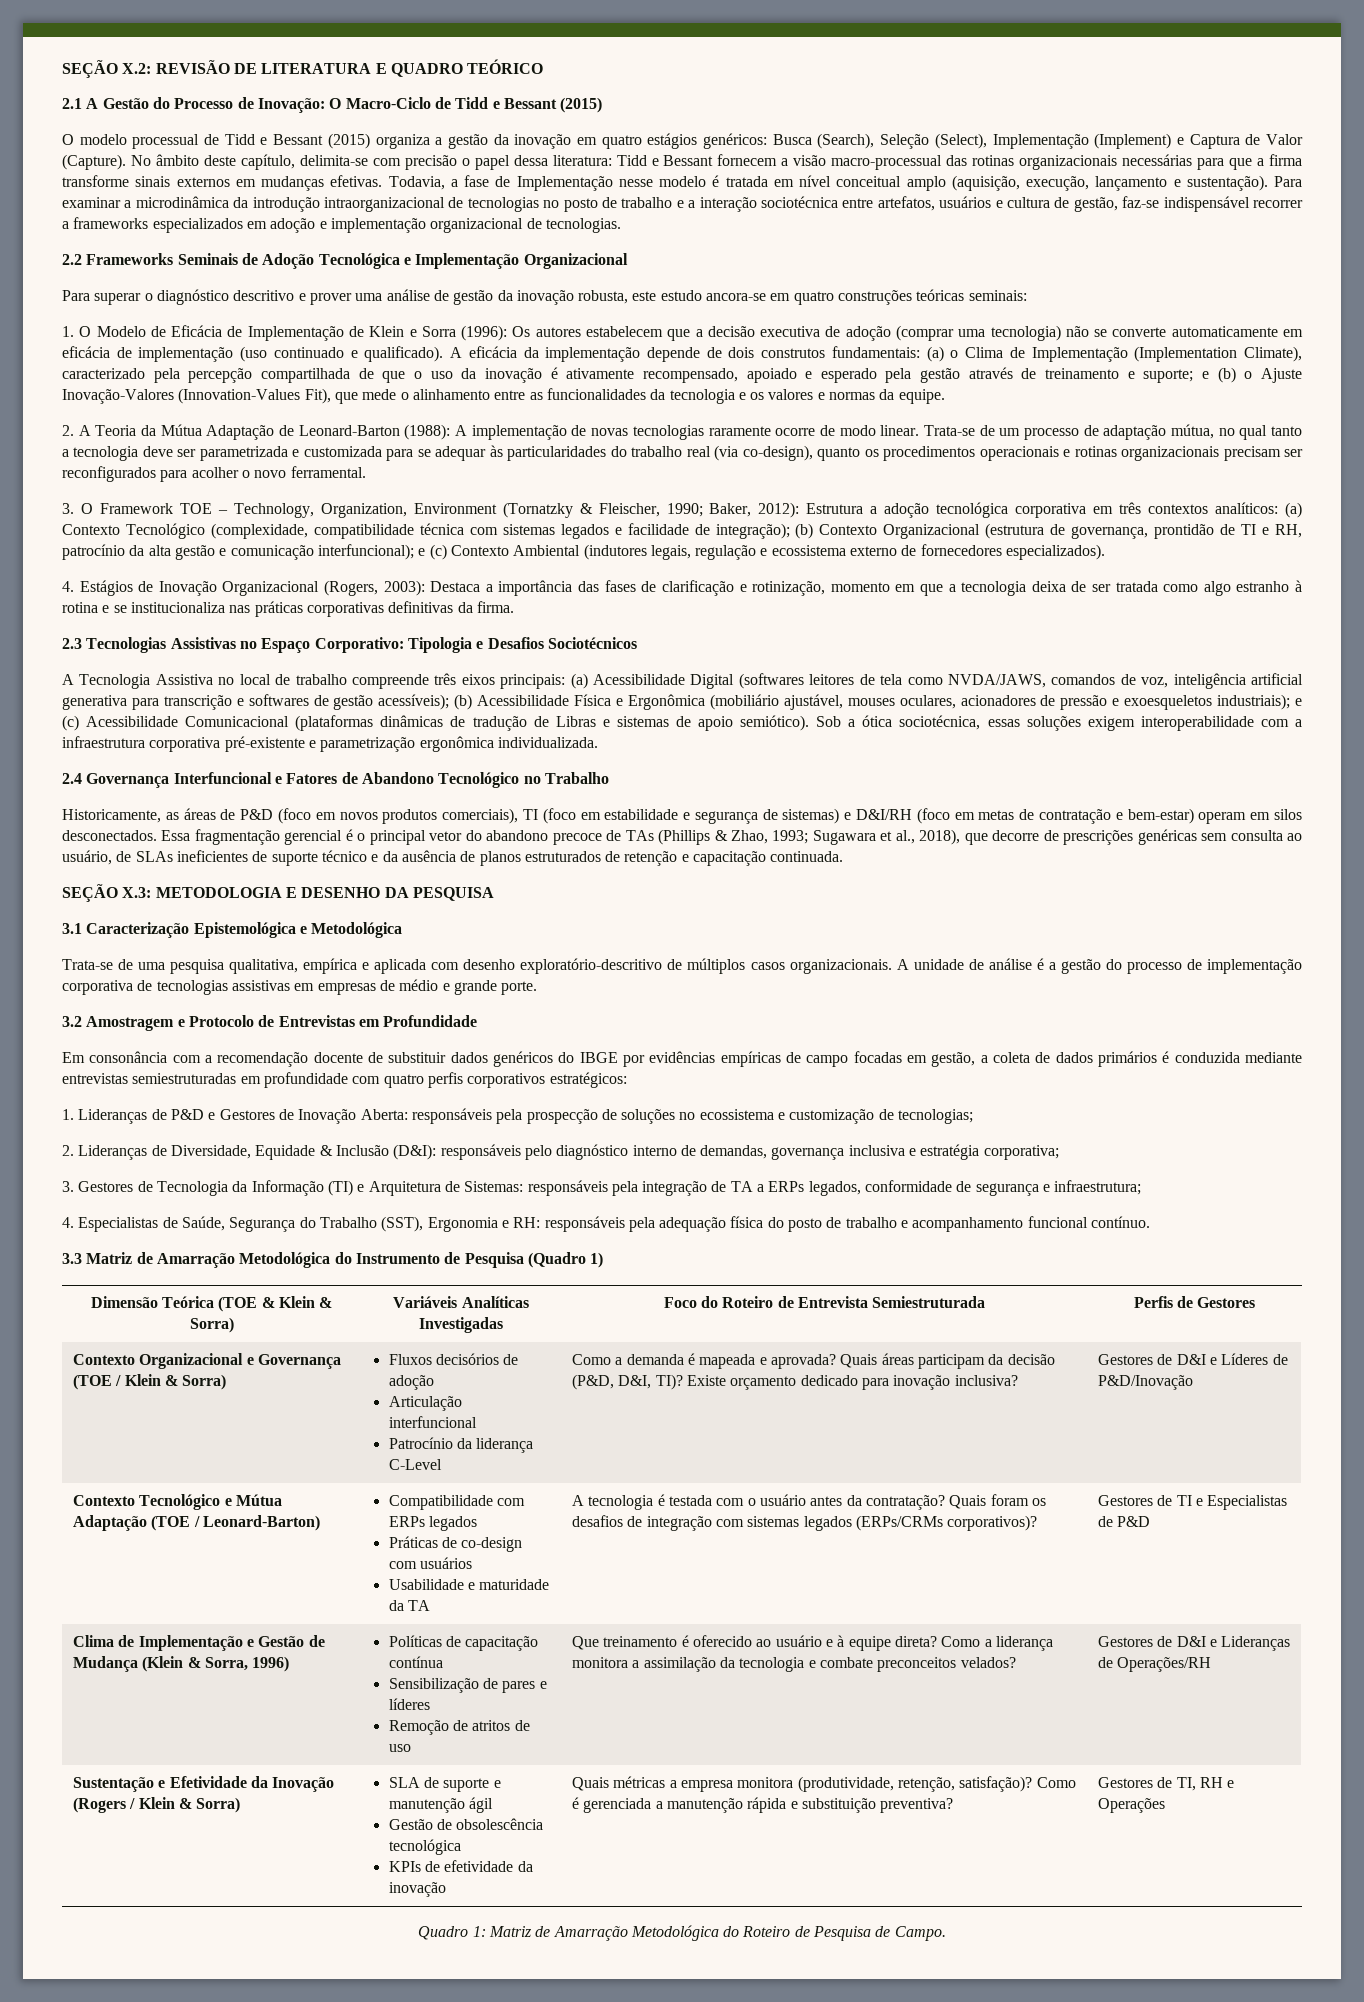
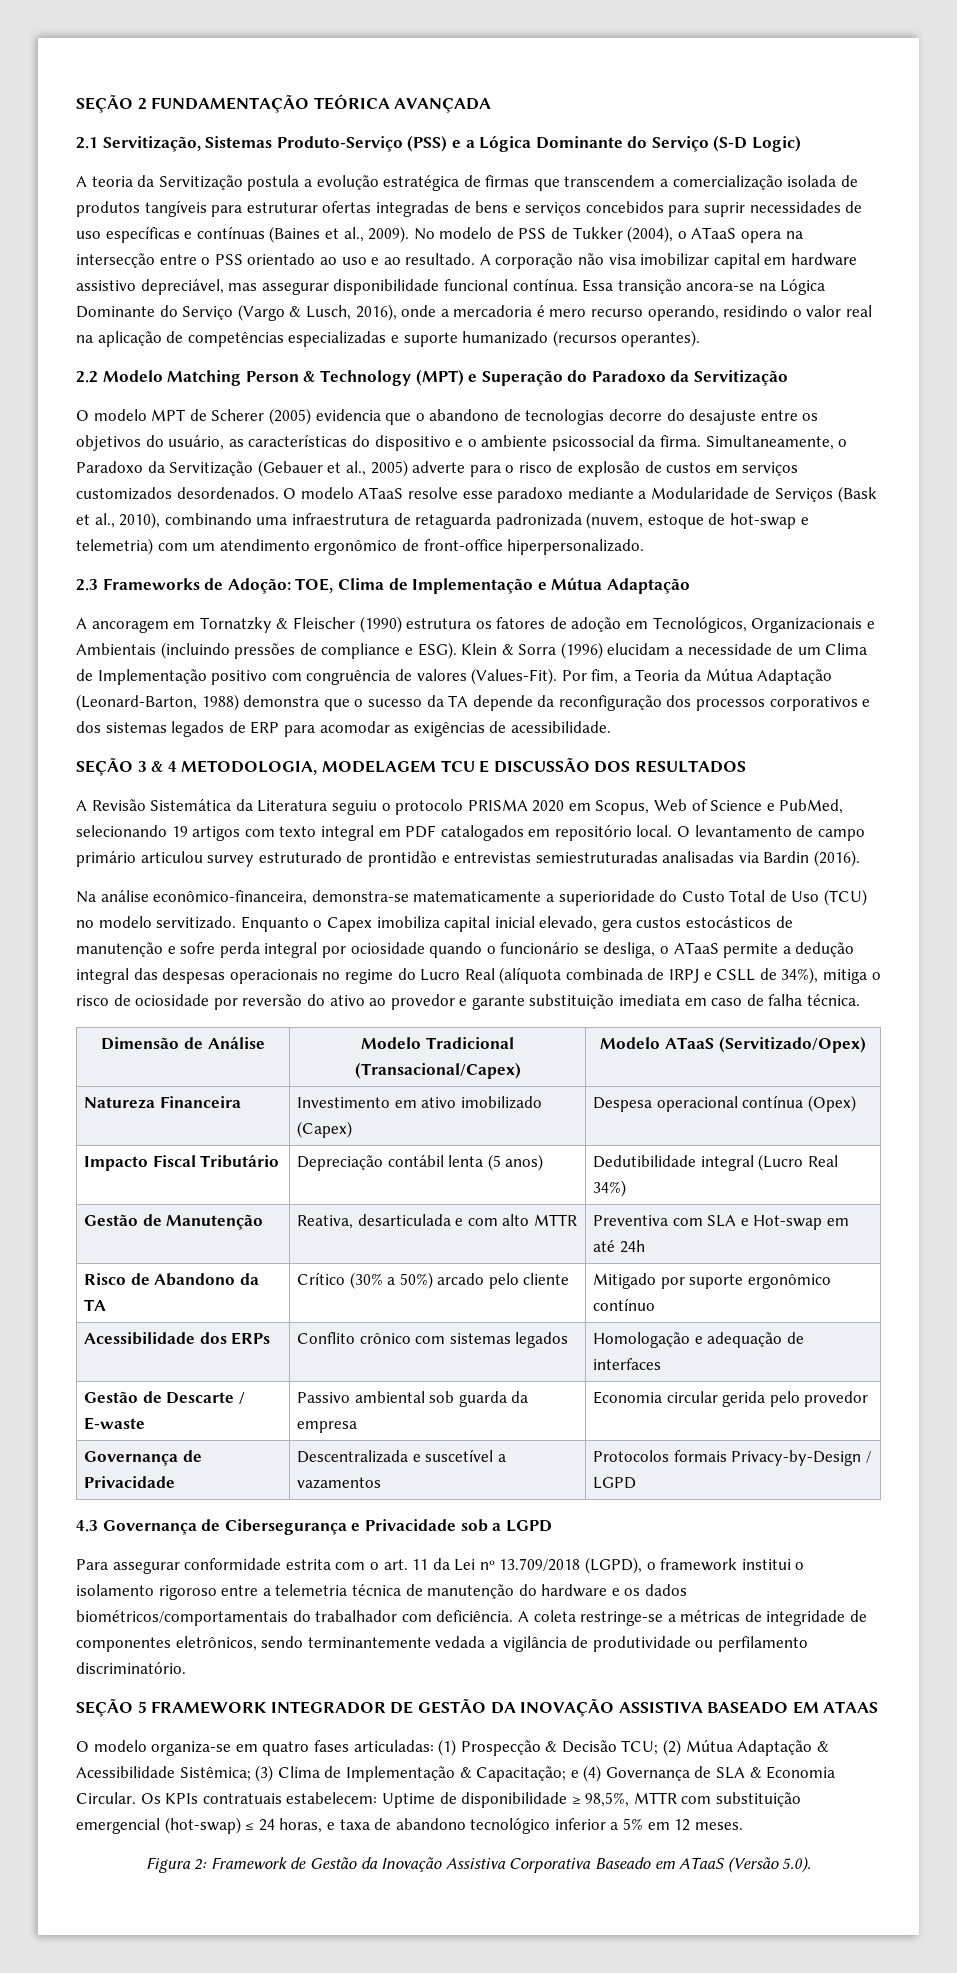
[62,59,544,78] [62,97,603,113] [62,133,1303,149] [62,154,1303,170] [62,175,1302,191] [62,196,1303,212] [62,217,621,233] [62,253,628,269] [62,289,1027,305] [62,325,1303,341] [62,346,1303,362] [62,367,1303,383] [62,388,945,404] [62,424,1302,440] [62,445,1304,461] [62,466,366,482] [62,502,1303,518] [62,523,1303,539] [62,544,1106,560] [62,580,1303,596] [62,601,514,617] [62,637,637,653] [62,673,1303,689] [62,694,1303,710] [62,715,1303,731] [62,736,598,752] [62,772,609,788] [62,808,1302,824] [62,829,1302,845] [62,850,844,866] [62,884,494,902] [62,922,403,938] [62,958,1302,974] [62,979,538,995] [62,1015,478,1031] [62,1051,1302,1067] [62,1072,627,1088] [62,1108,974,1124] [62,1144,1059,1160] [62,1180,1142,1196] [62,1216,1151,1232] [62,1252,604,1268] [90,1296,333,1312] [189,1317,234,1333] [393,1296,529,1308] [419,1317,503,1333] [663,1296,986,1308] [1133,1296,1256,1308] [73,1353,341,1369] [73,1374,227,1390] [388,1353,519,1365] [388,1375,434,1390] [388,1396,462,1411] [388,1416,477,1428] [388,1437,534,1453] [388,1459,442,1470] [572,1353,1055,1369] [572,1374,1018,1390] [1098,1353,1288,1365] [1098,1375,1194,1390] [73,1494,282,1510] [73,1515,320,1531] [388,1495,525,1510] [388,1516,477,1531] [388,1536,523,1552] [388,1557,472,1569] [388,1579,550,1590] [388,1600,430,1611] [572,1494,1046,1510] [572,1515,1038,1531] [1098,1495,1288,1510] [1098,1516,1151,1527] [73,1635,325,1651] [73,1656,290,1672] [388,1635,539,1651] [388,1656,443,1668] [388,1678,547,1693] [388,1698,430,1710] [388,1720,530,1735] [388,1744,411,1752] [572,1635,1053,1651] [572,1657,1016,1672] [1098,1636,1291,1651] [1098,1657,1212,1672] [73,1776,335,1792] [73,1797,241,1813] [388,1777,501,1792] [388,1797,493,1813] [388,1818,544,1830] [388,1839,461,1855] [388,1860,533,1872] [388,1882,446,1897] [572,1776,1076,1792] [572,1797,954,1813] [1098,1777,1235,1791] [1098,1798,1166,1813] [418,1925,946,1941] SEÇÃO X.2: REVISÃO DE LITERATURA E QUADRO TEÓRICO // 2.1 A Gestão do Processo de Inovação: O Macro-Ciclo de Tidd e Bessant (2015) // O modelo processual de Tidd e Bessant (2015) organiza a gestão da inovação em quatro estágios genéricos: Busca (Search), Seleção (Select), Implementação (Implement) e Captura de Valor (Capture). No âmbito deste capítulo, delimita-se com precisão o papel dessa literatura: Tidd e Bessant fornecem a visão macro-processual das rotinas organizacionais necessárias para que a firma transforme sinais externos em mudanças efetivas. Todavia, a fase de Implementação nesse modelo é tratada em nível conceitual amplo (aquisição, execução, lançamento e sustentação). Para examinar a microdinâmica da introdução intraorganizacional de tecnologias no posto de trabalho e a interação sociotécnica entre artefatos, usuários e cultura de gestão, faz-se indispensável recorrer a frameworks especializados em adoção e implementação organizacional de tecnologias. // 2.2 Frameworks Seminais de Adoção Tecnológica e Implementação Organizacional // Para superar o diagnóstico descritivo e prover uma análise de gestão da inovação robusta, este estudo ancora-se em quatro construções teóricas seminais: // 1. O Modelo de Eficácia de Implementação de Klein e Sorra (1996): Os autores estabelecem que a decisão executiva de adoção (comprar uma tecnologia) não se converte automaticamente em eficácia de implementação (uso continuado e qualificado). A eficácia da implementação depende de dois construtos fundamentais: (a) o Clima de Implementação (Implementation Climate), caracterizado pela percepção compartilhada de que o uso da inovação é ativamente recompensado, apoiado e esperado pela gestão através de treinamento e suporte; e (b) o Ajuste Inovação-Valores (Innovation-Values Fit), que mede o alinhamento entre as funcionalidades da tecnologia e os valores e normas da equipe. // 2. A Teoria da Mútua Adaptação de Leonard-Barton (1988): A implementação de novas tecnologias raramente ocorre de modo linear. Trata-se de um processo de adaptação mútua, no qual tanto a tecnologia deve ser parametrizada e customizada para se adequar às particularidades do trabalho real (via co-design), quanto os procedimentos operacionais e rotinas organizacionais precisam ser reconfigurados para acolher o novo ferramental. // 3. O Framework TOE – Technology, Organization, Environment (Tornatzky & Fleischer, 1990; Baker, 2012): Estrutura a adoção tecnológica corporativa em três contextos analíticos: (a) Contexto Tecnológico (complexidade, compatibilidade técnica com sistemas legados e facilidade de integração); (b) Contexto Organizacional (estrutura de governança, prontidão de TI e RH, patrocínio da alta gestão e comunicação interfuncional); e (c) Contexto Ambiental (indutores legais, regulação e ecossistema externo de fornecedores especializados). // 4. Estágios de Inovação Organizacional (Rogers, 2003): Destaca a importância das fases de clarificação e rotinização, momento em que a tecnologia deixa de ser tratada como algo estranho à rotina e se institucionaliza nas práticas corporativas definitivas da firma. // 2.3 Tecnologias Assistivas no Espaço Corporativo: Tipologia e Desafios Sociotécnicos // A Tecnologia Assistiva no local de trabalho compreende três eixos principais: (a) Acessibilidade Digital (softwares leitores de tela como NVDA/JAWS, comandos de voz, inteligência artificial generativa para transcrição e softwares de gestão acessíveis); (b) Acessibilidade Física e Ergonômica (mobiliário ajustável, mouses oculares, acionadores de pressão e exoesqueletos industriais); e (c) Acessibilidade Comunicacional (plataformas dinâmicas de tradução de Libras e sistemas de apoio semiótico). Sob a ótica sociotécnica, essas soluções exigem interoperabilidade com a infraestrutura corporativa pré-existente e parametrização ergonômica individualizada. // 2.4 Governança Interfuncional e Fatores de Abandono Tecnológico no Trabalho // Historicamente, as áreas de P&D (foco em novos produtos comerciais), TI (foco em estabilidade e segurança de sistemas) e D&I/RH (foco em metas de contratação e bem-estar) operam em silos desconectados. Essa fragmentação gerencial é o principal vetor do abandono precoce de TAs (Phillips & Zhao, 1993; Sugawara et al., 2018), que decorre de prescrições genéricas sem consulta ao usuário, de SLAs ineficientes de suporte técnico e da ausência de planos estruturados de retenção e capacitação continuada. // SEÇÃO X.3: METODOLOGIA E DESENHO DA PESQUISA // 3.1 Caracterização Epistemológica e Metodológica // Trata-se de uma pesquisa qualitativa, empírica e aplicada com desenho exploratório-descritivo de múltiplos casos organizacionais. A unidade de análise é a gestão do processo de implementação corporativa de tecnologias assistivas em empresas de médio e grande porte. // 3.2 Amostragem e Protocolo de Entrevistas em Profundidade // Em consonância com a recomendação docente de substituir dados genéricos do IBGE por evidências empíricas de campo focadas em gestão, a coleta de dados primários é conduzida mediante entrevistas semiestruturadas em profundidade com quatro perfis corporativos estratégicos: // 1. Lideranças de P&D e Gestores de Inovação Aberta: responsáveis pela prospecção de soluções no ecossistema e customização de tecnologias; // 2. Lideranças de Diversidade, Equidade & Inclusão (D&I): responsáveis pelo diagnóstico interno de demandas, governança inclusiva e estratégia corporativa; // 3. Gestores de Tecnologia da Informação (TI) e Arquitetura de Sistemas: responsáveis pela integração de TA a ERPs legados, conformidade de segurança e infraestrutura; // 4. Especialistas de Saúde, Segurança do Trabalho (SST), Ergonomia e RH: responsáveis pela adequação física do posto de trabalho e acompanhamento funcional contínuo. // 3.3 Matriz de Amarração Metodológica do Instrumento de Pesquisa (Quadro 1) // Dimensão Teórica (TOE & Klein & Sorra) | Variáveis Analíticas Investigadas | Foco do Roteiro de Entrevista Semiestruturada | Perfis de Gestores // Contexto Organizacional e Governança (TOE / Klein & Sorra) | Fluxos decisórios de adoção // Articulação interfuncional // Patrocínio da liderança C-Level | Como a demanda é mapeada e aprovada? Quais áreas participam da decisão (P&D, D&I, TI)? Existe orçamento dedicado para inovação inclusiva? | Gestores de D&I e Líderes de P&D/Inovação // Contexto Tecnológico e Mútua Adaptação (TOE / Leonard-Barton) | Compatibilidade com ERPs legados // Práticas de co-design com usuários // Usabilidade e maturidade da TA | A tecnologia é testada com o usuário antes da contratação? Quais foram os desafios de integração com sistemas legados (ERPs/CRMs corporativos)? | Gestores de TI e Especialistas de P&D // Clima de Implementação e Gestão de Mudança (Klein & Sorra, 1996) | Políticas de capacitação contínua // Sensibilização de pares e líderes // Remoção de atritos de uso | Que treinamento é oferecido ao usuário e à equipe direta? Como a liderança monitora a assimilação da tecnologia e combate preconceitos velados? | Gestores de D&I e Lideranças de Operações/RH // Sustentação e Efetividade da Inovação (Rogers / Klein & Sorra) | SLA de suporte e manutenção ágil // Gestão de obsolescência tecnológica // KPIs de efetividade da inovação | Quais métricas a empresa monitora (produtividade, retenção, satisfação)? Como é gerenciada a manutenção rápida e substituição preventiva? | Gestores de TI, RH e Operações // Quadro 1: Matriz de Amarração Metodológica do Roteiro de Pesquisa de Campo. -> [76,94,492,113] [76,135,802,152] [76,175,858,191] [76,200,863,217] [76,226,803,243] [76,253,858,269] [76,278,826,295] [76,304,873,321] [76,330,701,347] [76,369,789,386] [76,408,819,425] [76,434,848,451] [76,460,799,477] [76,486,877,503] [76,512,809,529] [76,538,645,555] [76,577,690,594] [76,616,875,633] [76,642,868,659] [76,668,833,685] [76,694,871,711] [76,721,611,737] [76,758,746,776] [76,799,844,815] [76,825,865,841] [76,850,861,867] [76,889,868,906] [76,916,793,932] [76,942,855,958] [76,967,881,984] [76,994,861,1010] [101,1036,265,1050] [361,1037,514,1049] [354,1062,521,1079] [600,1036,866,1053] [83,1096,241,1109] [296,1096,542,1109] [296,1121,352,1138] [592,1095,856,1112] [83,1154,280,1171] [296,1154,544,1171] [592,1154,838,1171] [592,1180,626,1197] [83,1214,264,1230] [296,1214,577,1229] [592,1215,849,1230] [592,1240,645,1253] [83,1273,259,1286] [83,1299,106,1311] [296,1272,570,1289] [592,1273,831,1289] [592,1298,655,1311] [83,1332,271,1345] [296,1332,569,1348] [592,1332,804,1348] [592,1358,661,1370] [83,1391,245,1404] [83,1417,145,1430] [296,1391,529,1407] [296,1421,357,1433] [592,1391,869,1407] [83,1450,202,1466] [83,1476,175,1488] [296,1449,506,1463] [296,1477,381,1489] [592,1450,871,1466] [592,1477,636,1489] [76,1519,552,1535] [76,1557,805,1574] [76,1584,688,1600] [76,1610,868,1626] [76,1636,808,1652] [76,1662,186,1674] [76,1699,879,1717] [76,1739,829,1756] [76,1765,836,1782] [76,1792,802,1808] [76,1817,743,1834] [145,1856,812,1873] SEÇÃO 2 FUNDAMENTAÇÃO TEÓRICA AVANÇADA // 2.1 Servitização, Sistemas Produto-Serviço (PSS) e a Lógica Dominante do Serviço (S-D Logic) // A teoria da Servitização postula a evolução estratégica de firmas que transcendem a comercialização isolada de produtos tangíveis para estruturar ofertas integradas de bens e serviços concebidos para suprir necessidades de uso específicas e contínuas (Baines et al., 2009). No modelo de PSS de Tukker (2004), o ATaaS opera na intersecção entre o PSS orientado ao uso e ao resultado. A corporação não visa imobilizar capital em hardware assistivo depreciável, mas assegurar disponibilidade funcional contínua. Essa transição ancora-se na Lógica Dominante do Serviço (Vargo & Lusch, 2016), onde a mercadoria é mero recurso operando, residindo o valor real na aplicação de competências especializadas e suporte humanizado (recursos operantes). // 2.2 Modelo Matching Person & Technology (MPT) e Superação do Paradoxo da Servitização // O modelo MPT de Scherer (2005) evidencia que o abandono de tecnologias decorre do desajuste entre os objetivos do usuário, as características do dispositivo e o ambiente psicossocial da firma. Simultaneamente, o Paradoxo da Servitização (Gebauer et al., 2005) adverte para o risco de explosão de custos em serviços customizados desordenados. O modelo ATaaS resolve esse paradoxo mediante a Modularidade de Serviços (Bask et al., 2010), combinando uma infraestrutura de retaguarda padronizada (nuvem, estoque de hot-swap e telemetria) com um atendimento ergonômico de front-office hiperpersonalizado. // 2.3 Frameworks de Adoção: TOE, Clima de Implementação e Mútua Adaptação // A ancoragem em Tornatzky & Fleischer (1990) estrutura os fatores de adoção em Tecnológicos, Organizacionais e Ambientais (incluindo pressões de compliance e ESG). Klein & Sorra (1996) elucidam a necessidade de um Clima de Implementação positivo com congruência de valores (Values-Fit). Por fim, a Teoria da Mútua Adaptação (Leonard-Barton, 1988) demonstra que o sucesso da TA depende da reconfiguração dos processos corporativos e dos sistemas legados de ERP para acomodar as exigências de acessibilidade. // SEÇÃO 3 & 4 METODOLOGIA, MODELAGEM TCU E DISCUSSÃO DOS RESULTADOS // A Revisão Sistemática da Literatura seguiu o protocolo PRISMA 2020 em Scopus, Web of Science e PubMed, selecionando 19 artigos com texto integral em PDF catalogados em repositório local. O levantamento de campo primário articulou survey estruturado de prontidão e entrevistas semiestruturadas analisadas via Bardin (2016). // Na análise econômico-financeira, demonstra-se matematicamente a superioridade do Custo Total de Uso (TCU) no modelo servitizado. Enquanto o Capex imobiliza capital inicial elevado, gera custos estocásticos de manutenção e sofre perda integral por ociosidade quando o funcionário se desliga, o ATaaS permite a dedução integral das despesas operacionais no regime do Lucro Real (alíquota combinada de IRPJ e CSLL de 34%), mitiga o risco de ociosidade por reversão do ativo ao provedor e garante substituição imediata em caso de falha técnica. // Dimensão de Análise | Modelo Tradicional (Transacional/Capex) | Modelo ATaaS (Servitizado/Opex) // Natureza Financeira | Investimento em ativo imobilizado (Capex) | Despesa operacional contínua (Opex) // Impacto Fiscal Tributário | Depreciação contábil lenta (5 anos) | Dedutibilidade integral (Lucro Real 34%) // Gestão de Manutenção | Reativa, desarticulada e com alto MTTR | Preventiva com SLA e Hot-swap em até 24h // Risco de Abandono da TA | Crítico (30% a 50%) arcado pelo cliente | Mitigado por suporte ergonômico contínuo // Acessibilidade dos ERPs | Conflito crônico com sistemas legados | Homologação e adequação de interfaces // Gestão de Descarte / E-waste | Passivo ambiental sob guarda da empresa | Economia circular gerida pelo provedor // Governança de Privacidade | Descentralizada e suscetível a vazamentos | Protocolos formais Privacy-by-Design / LGPD // 4.3 Governança de Cibersegurança e Privacidade sob a LGPD // Para assegurar conformidade estrita com o art. 11 da Lei nº 13.709/2018 (LGPD), o framework institui o isolamento rigoroso entre a telemetria técnica de manutenção do hardware e os dados biométricos/comportamentais do trabalhador com deficiência. A coleta restringe-se a métricas de integridade de componentes eletrônicos, sendo terminantemente vedada a vigilância de produtividade ou perfilamento discriminatório. // SEÇÃO 5 FRAMEWORK INTEGRADOR DE GESTÃO DA INOVAÇÃO ASSISTIVA BASEADO EM ATAAS // O modelo organiza-se em quatro fases articuladas: (1) Prospecção & Decisão TCU; (2) Mútua Adaptação & Acessibilidade Sistêmica; (3) Clima de Implementação & Capacitação; e (4) Governança de SLA & Economia Circular. Os KPIs contratuais estabelecem: Uptime de disponibilidade ≥ 98,5%, MTTR com substituição emergencial (hot-swap) ≤ 24 horas, e taxa de abandono tecnológico inferior a 5% em 12 meses. // Figura 2: Framework de Gestão da Inovação Assistiva Corporativa Baseado em ATaaS (Versão 5.0).

